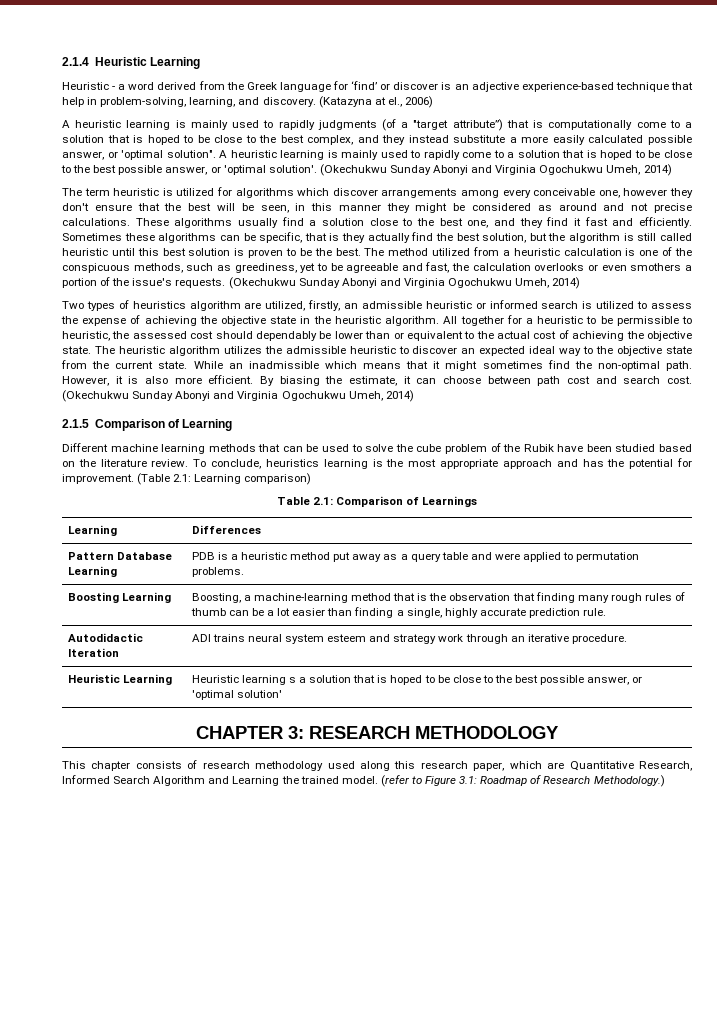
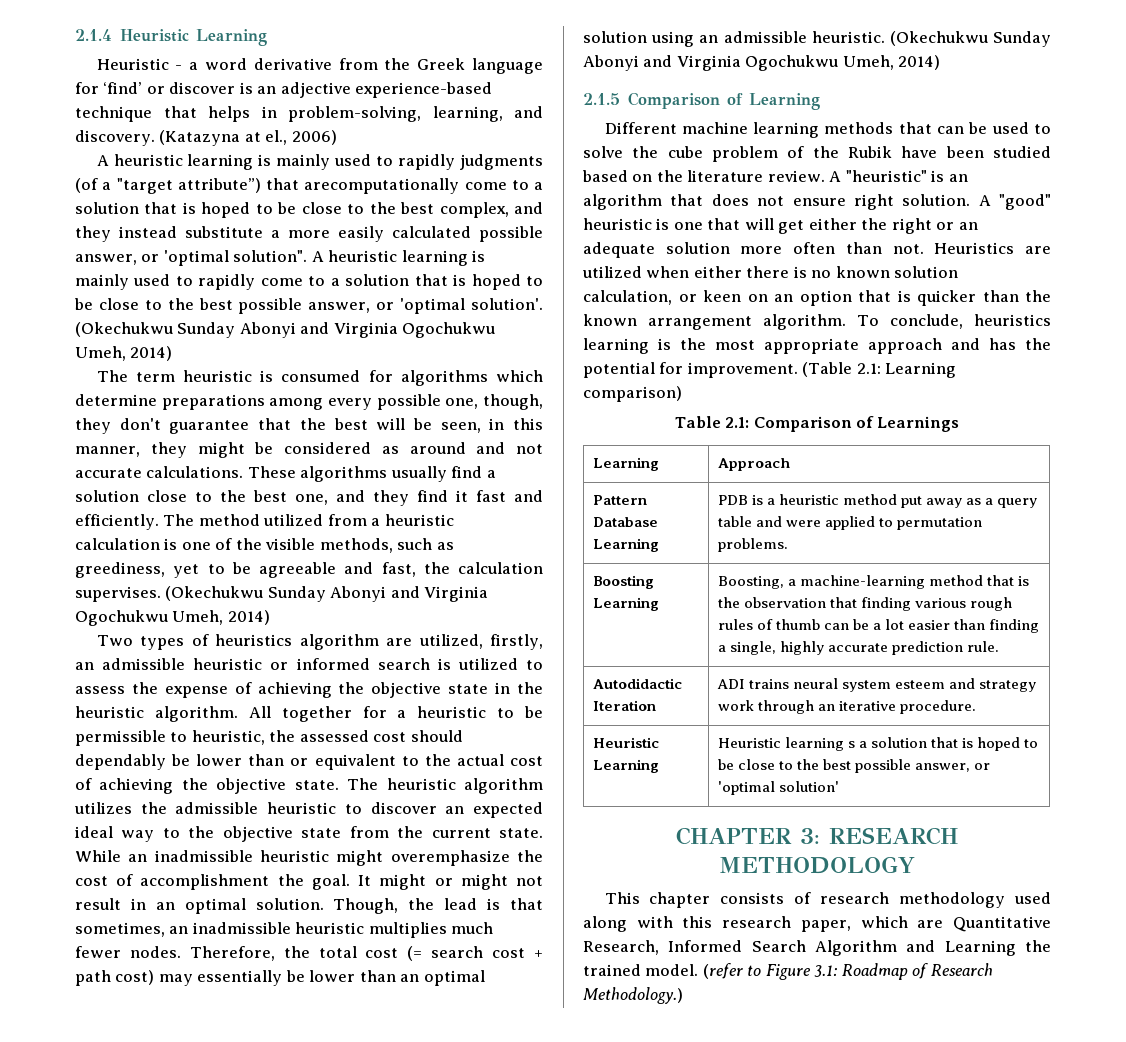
[157,82,197,90] derived -> [253,58,332,70] derivative
[62,97,84,107] help -> [208,106,250,122] helps
[533,120,633,130] is computationally -> [304,178,460,194] arecomputationally
[176,188,215,196] utilized -> [281,370,361,382] consumed
[332,188,668,198] discover arrangements among every conceivable one, however -> [75,394,543,410] determine preparations among every possible one, though,
[94,204,132,211] ensure -> [169,420,250,434] guarantee
[338,204,381,211] manner -> [75,446,140,457] manner,
[653,203,692,213] precise -> [75,468,142,478] accurate
[62,232,693,243] [62,248,361,258] Sometimes these algorithms can be specific, that is they actually find the best solution, but the algorithm is still called heuristic until this best solution is proven to be the best. -> (159, 522) none
[62,263,130,273] conspicuous -> [265,538,316,550] visible
[534,263,692,271] [62,277,226,288] overlooks or even smothers a portion of the issue's requests. -> [75,586,161,602] supervises.
[324,360,692,371] [62,375,692,386] which means that it might sometimes find the non-optimal path. However, it is also more efficient. By biasing the estimate, it can choose between path cost and search cost. -> [260,850,543,866] [75,874,543,890] [75,898,544,914] [75,922,494,938] [75,946,544,961] [75,970,485,986] [583,31,885,47] heuristic might overemphasize the cost of accomplishment the goal. It might or might not result in an optimal solution. Though, the lead is that sometimes, an inadmissible heuristic multiplies much fewer nodes. Therefore, the total cost (= search cost + path cost) may essentially be lower than an optimal solution using an admissible heuristic.
(189, 463) none -> [829,170,968,182] [583,194,1051,210] [583,218,978,234] [583,242,1051,258] [582,266,959,278] [583,290,1051,306] [583,314,847,330] A "heuristic" is an algorithm that does not ensure right solution. A "good" heuristic is one that will get either the right or an adequate solution more often than not. Heuristics are utilized when either there is no known solution calculation, or keen on an option that is quicker than the known arrangement algorithm.
[191,525,261,534] Differences -> [718,458,791,471] Approach
[577,595,609,603] many -> [915,598,967,608] various
(390, 766) none -> [636,916,673,928] with

